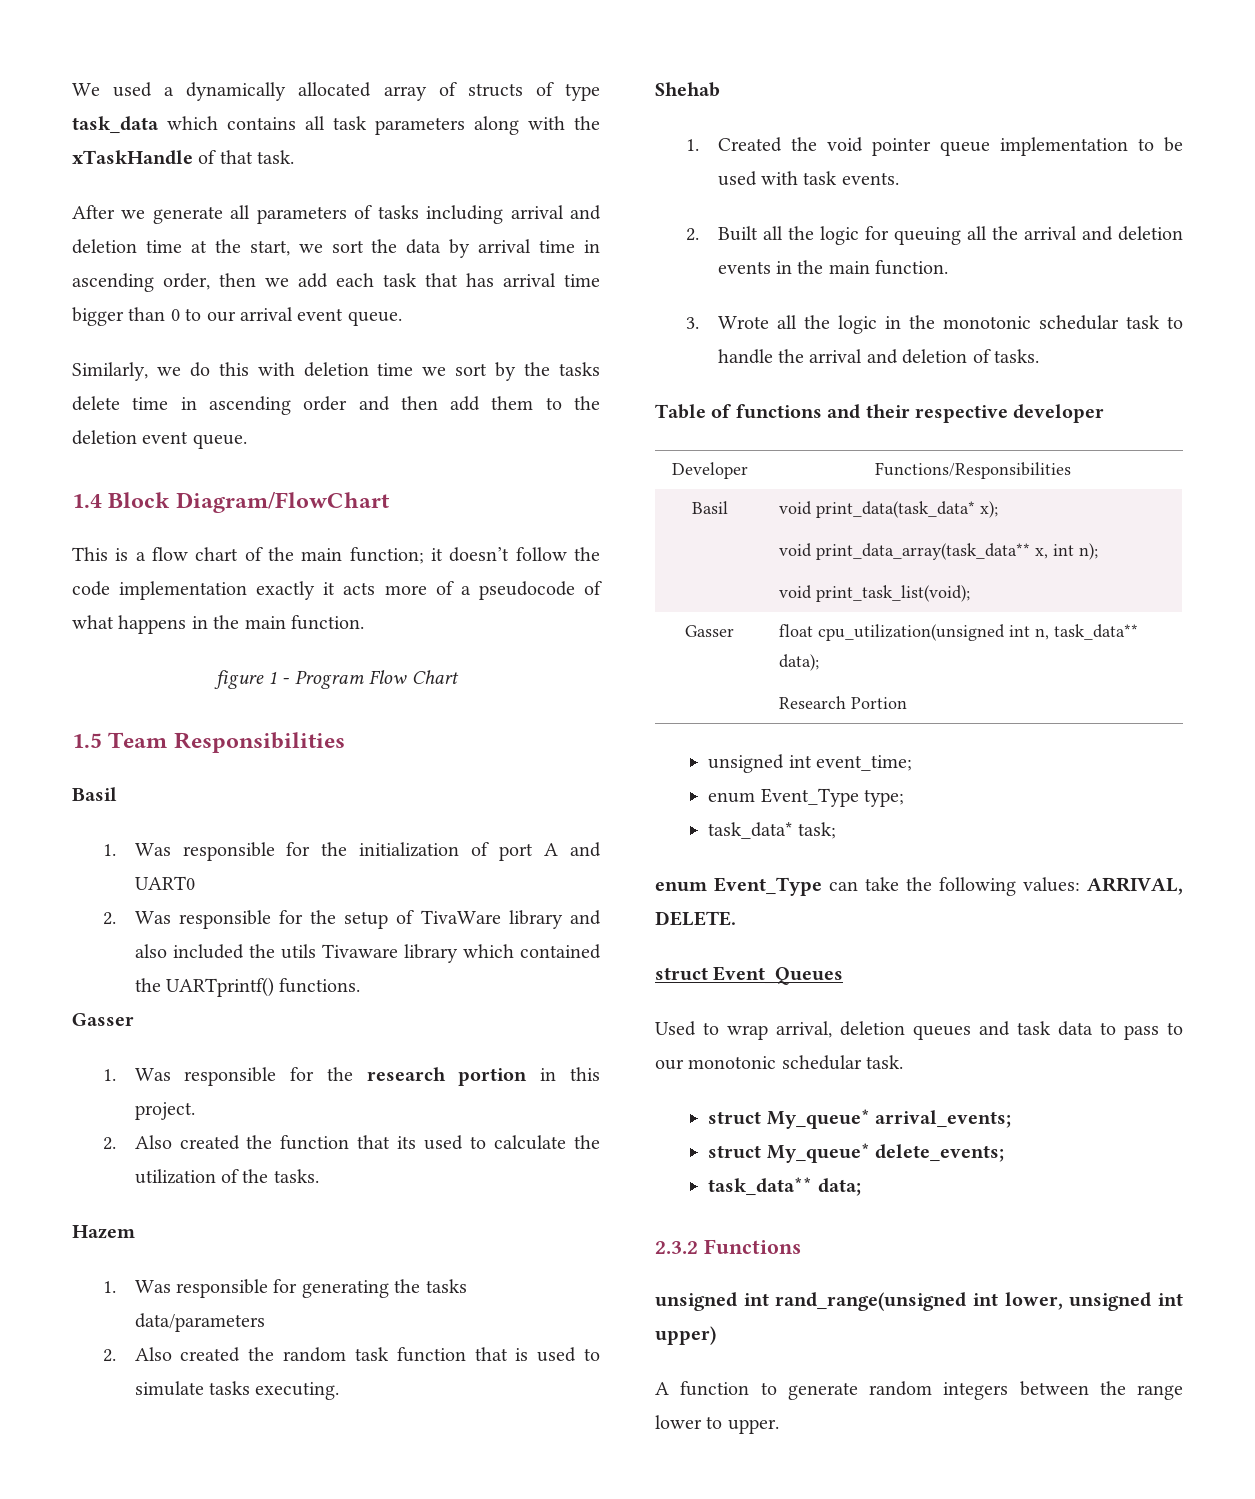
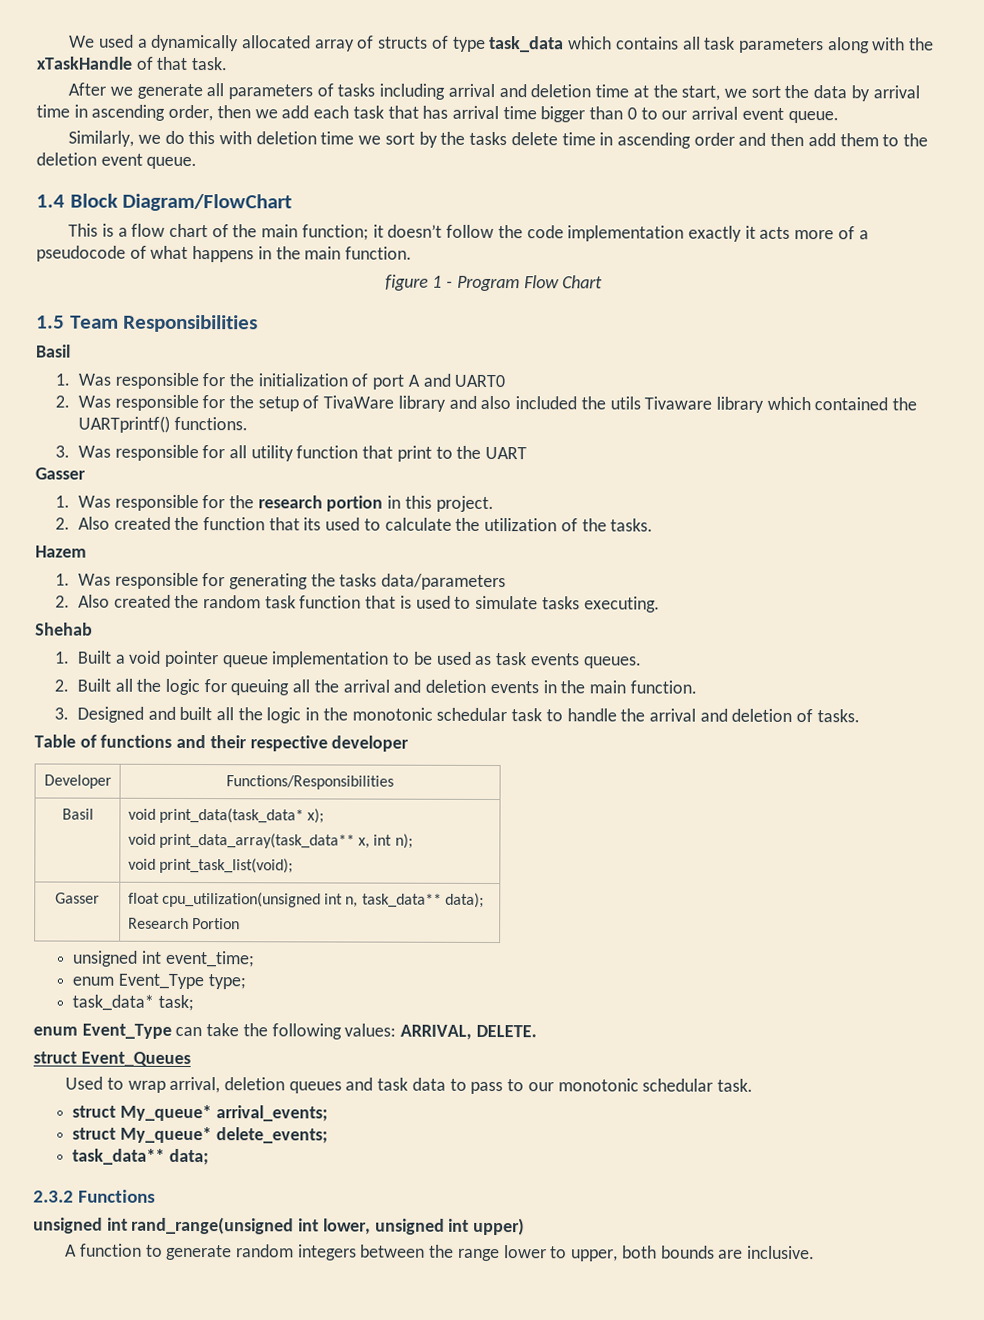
(361, 985) none -> [55,444,528,462] // 3. Was responsible for all utility function that print to the UART
[717,137,817,152] Created the -> [76,650,126,664] Built a
[761,171,899,185] with task events. -> [474,652,642,669] as task events queues.
[717,316,769,329] Wrote -> [76,706,213,723] Designed and built
[727,1419,779,1434] upper. -> [571,1245,815,1262] upper, both bounds are inclusive.

